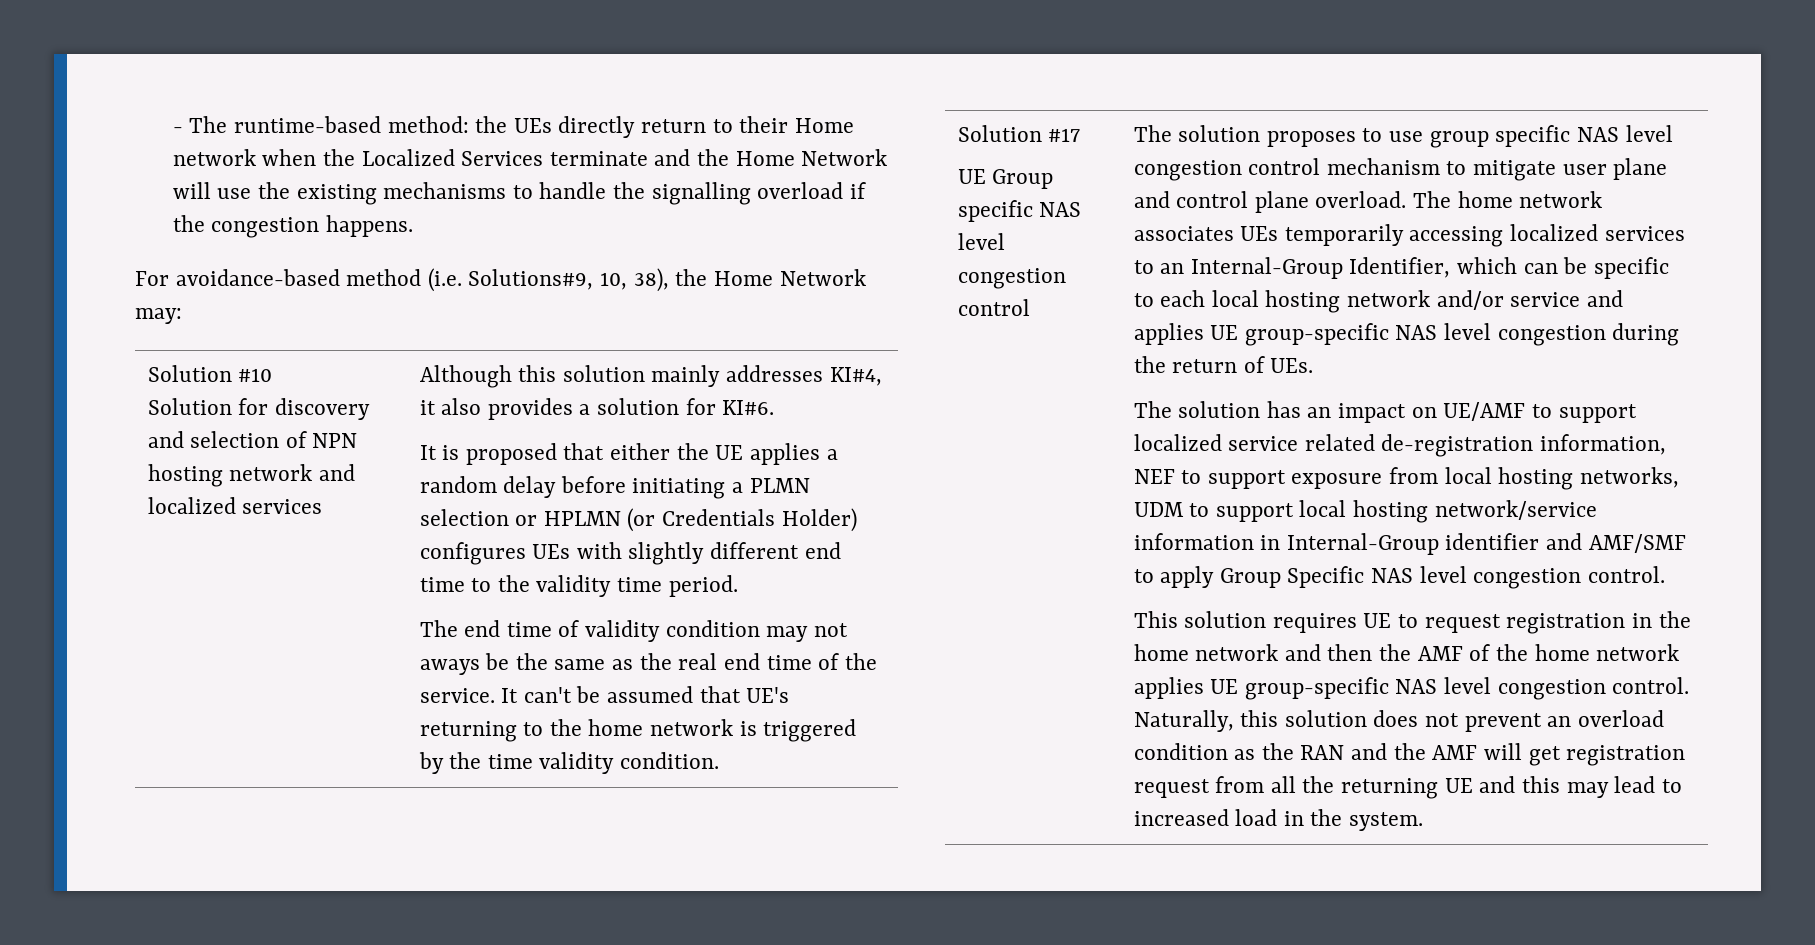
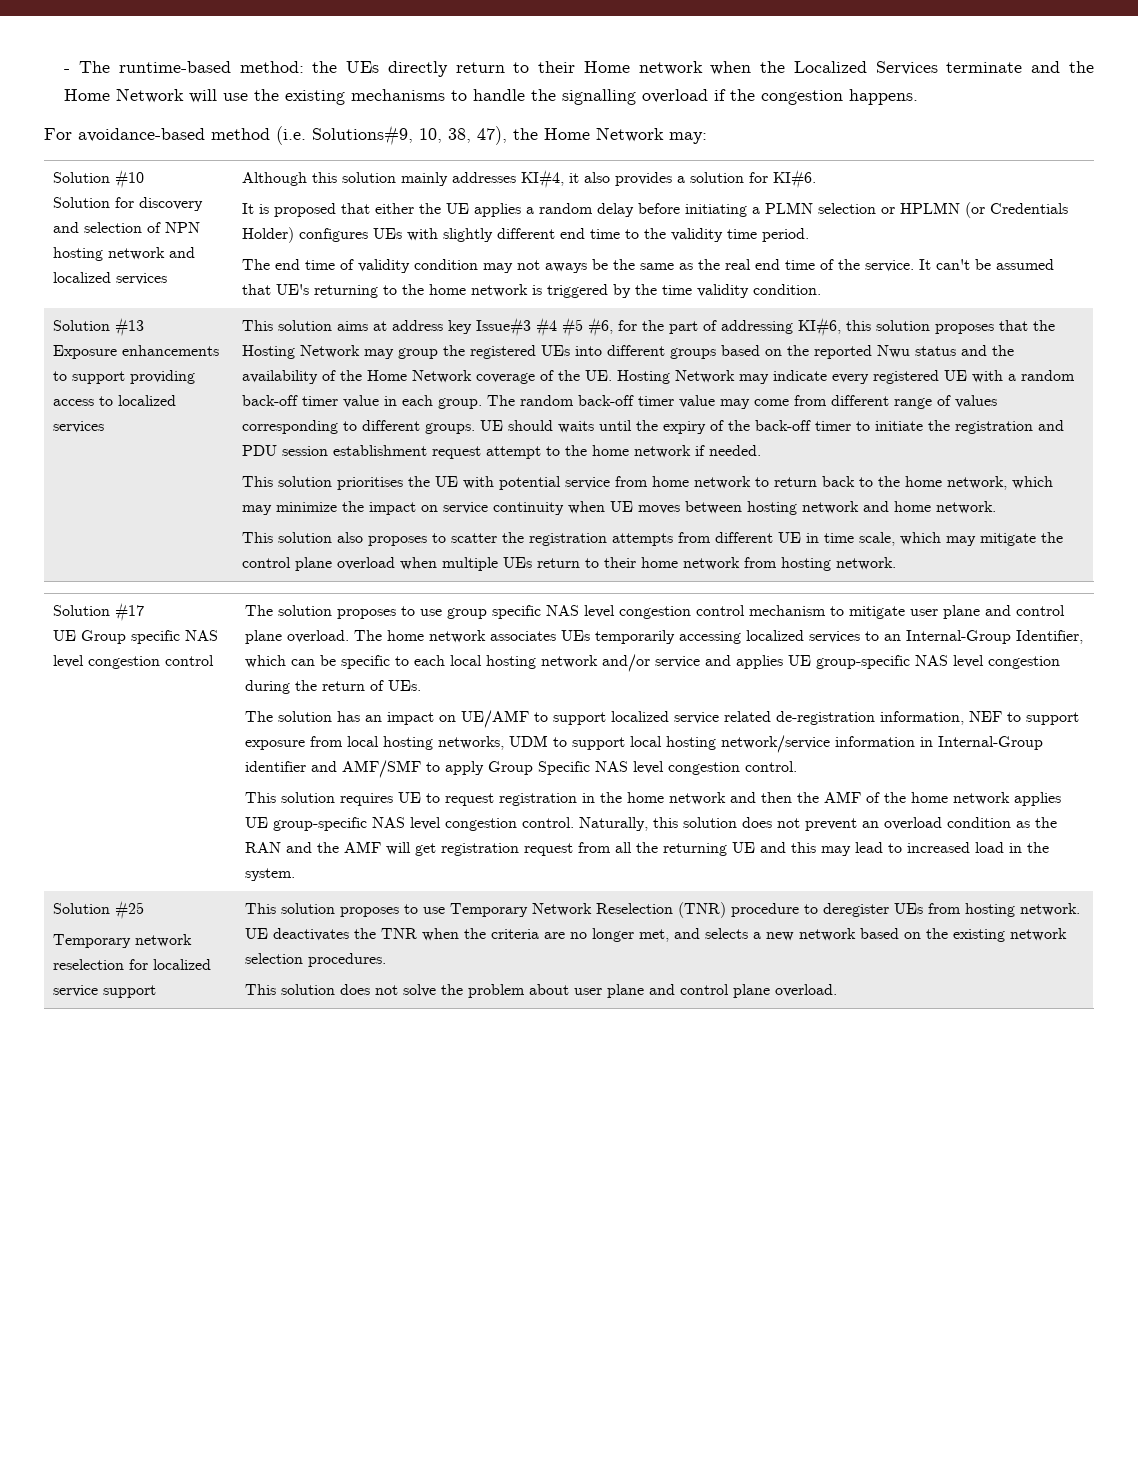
[633,268,669,292] 38), -> [448,126,507,145] 38, 47),
(720, 760) none -> [52,317,144,337] [52,345,219,359] [52,370,195,384] [52,395,176,406] [52,421,104,433] [241,317,1055,337] [241,345,1014,359] [241,370,1075,384] [241,395,997,409] [241,420,1064,434] [241,445,761,459] [241,476,1053,490] [241,501,996,515] [241,532,1063,546] [241,557,896,571] // Solution #13 // Exposure enhancements to support providing access to localized services | This solution aims at address key Issue#3 #4 #5 #6, for the part of addressing KI#6, this solution proposes that the Hosting Network may group the registered UEs into different groups based on the reported Nwu status and the availability of the Home Network coverage of the UE. Hosting Network may indicate every registered UE with a random back-off timer value in each group. The random back-off timer value may come from different range of values corresponding to different groups. UE should waits until the expiry of the back-off timer to initiate the registration and PDU session establishment request attempt to the home network if needed. // This solution prioritises the UE with potential service from home network to return back to the home network, which may minimize the impact on service continuity when UE moves between hosting network and home network. // This solution also proposes to scatter the registration attempts from different UE in time scale, which may mitigate the control plane overload when multiple UEs return to their home network from hosting network.
(1424, 821) none -> [52,900,144,920] [52,934,192,948] [52,959,211,970] [52,985,156,998] [244,902,1080,918] [244,928,1067,942] [244,953,386,967] [244,984,837,998] // Solution #25 // Temporary network reselection for localized service support | This solution proposes to use Temporary Network Reselection (TNR) procedure to deregister UEs from hosting network. UE deactivates the TNR when the criteria are no longer met, and selects a new network based on the existing network selection procedures. // This solution does not solve the problem about user plane and control plane overload.

